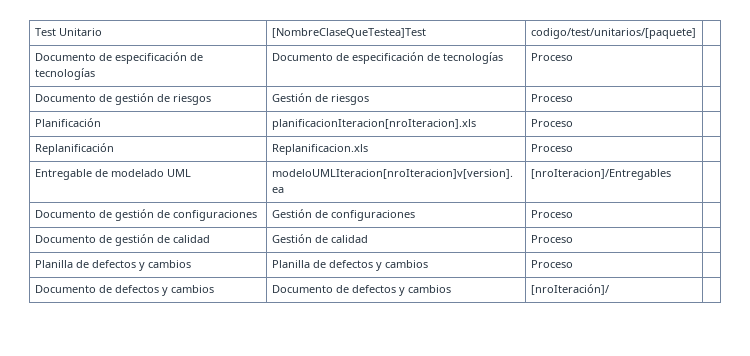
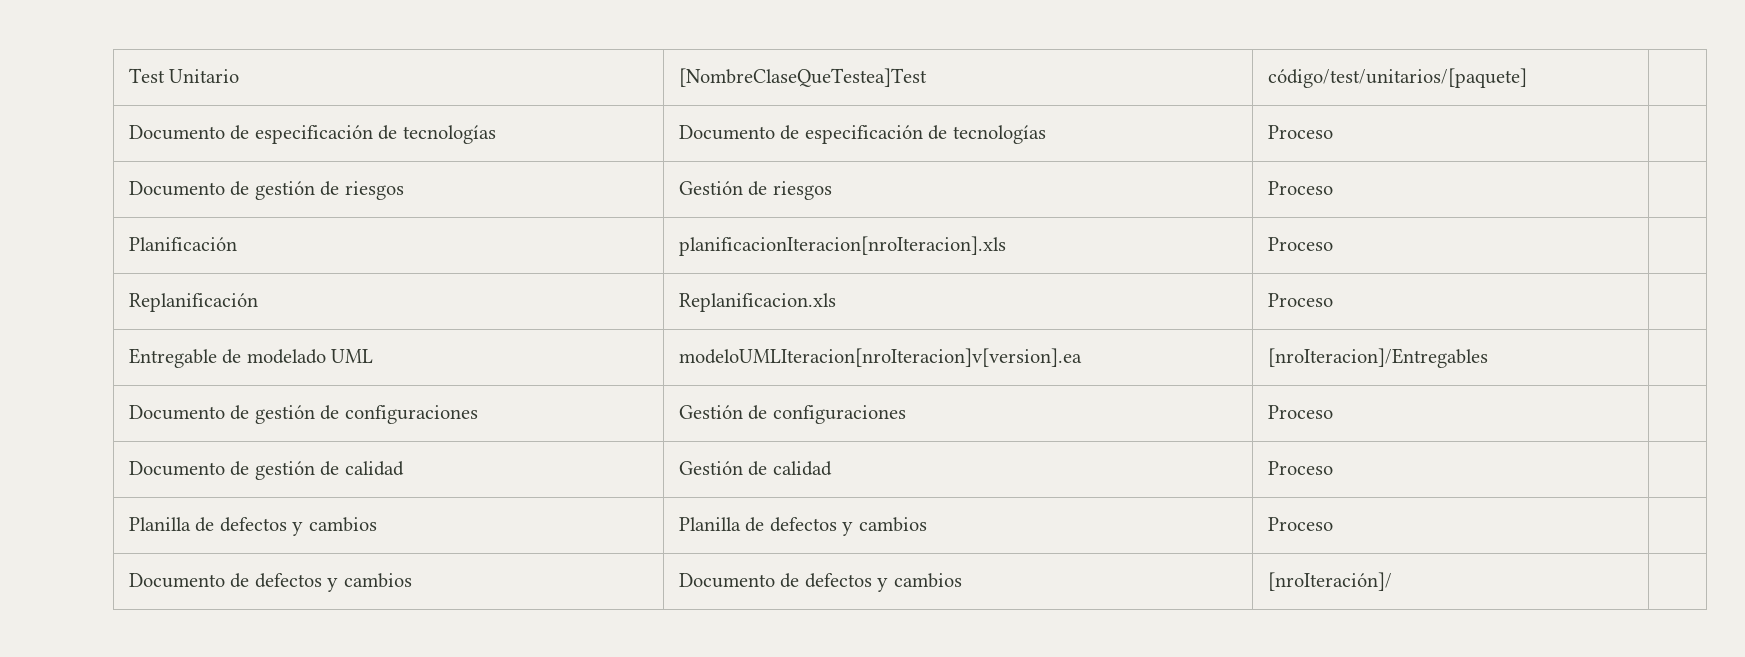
[531,28,697,39] codigo/test/unitarios/[paquete] -> [1267,68,1527,88] código/test/unitarios/[paquete]

